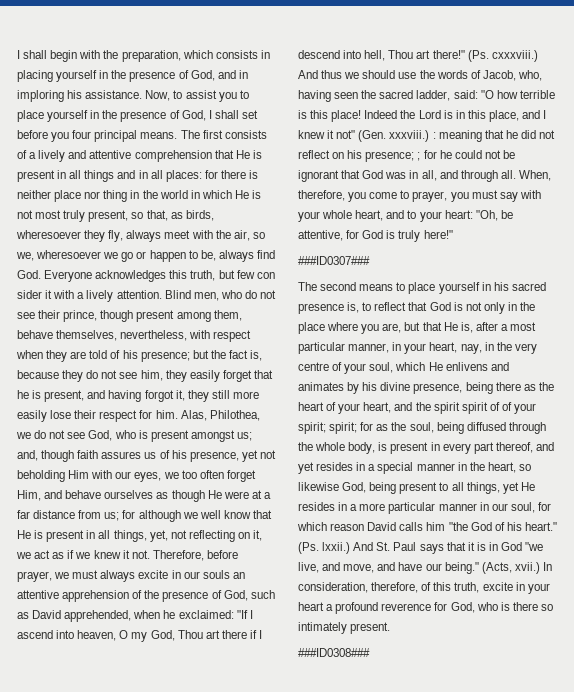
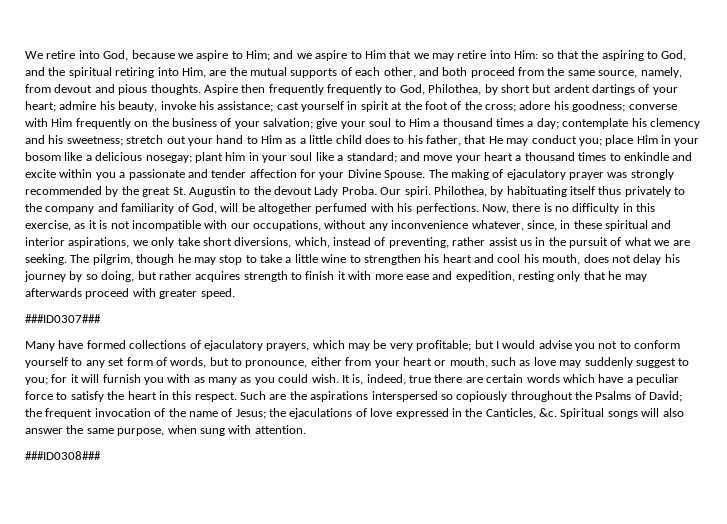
[17,50,270,62] [17,70,248,82] [17,90,249,102] [17,110,258,122] [17,130,267,142] [17,150,262,162] [17,170,259,182] [17,190,262,202] [17,210,214,222] [16,230,265,242] [16,250,275,262] [17,270,275,282] [17,290,277,302] [17,310,242,322] [17,330,252,342] [16,350,263,362] [17,370,273,382] [17,390,259,402] [17,410,260,422] [16,430,252,442] [17,450,276,462] [17,470,256,482] [17,490,271,502] [17,510,272,522] [17,530,263,542] [16,550,238,561] [17,570,245,582] [17,590,275,602] [17,610,253,622] [17,630,263,642] [298,50,538,62] [298,70,542,81] [298,90,555,102] [298,110,547,122] [298,130,556,142] [298,150,515,162] [298,170,551,182] [298,190,541,202] [298,210,513,222] [298,230,453,242] [298,256,370,265] [298,282,546,294] [298,302,536,314] [298,322,537,334] [298,342,537,354] [298,362,509,374] [298,382,554,394] [298,402,537,414] [298,422,546,434] [298,442,554,454] [298,462,531,474] [298,482,535,494] [298,502,551,514] [297,522,557,531] [298,542,544,554] [298,562,552,574] [298,582,550,594] [298,602,553,614] [298,622,391,634] I shall begin with the preparation, which consists in placing yourself in the presence of God, and in imploring his assistance. Now, to assist you to place yourself in the presence of God, I shall set before you four principal means. The first consists of a lively and attentive comprehension that He is present in all things and in all places: for there is neither place nor thing in the world in which He is not most truly present, so that, as birds, wheresoever they fly, always meet with the air, so we, wheresoever we go or happen to be, always find God. Everyone acknowledges this truth, but few con sider it with a lively attention. Blind men, who do not see their prince, though present among them, behave themselves, nevertheless, with respect when they are told of his presence; but the fact is, because they do not see him, they easily forget that he is present, and having forgot it, they still more easily lose their respect for him. Alas, Philothea, we do not see God, who is present amongst us; and, though faith assures us of his presence, yet not beholding Him with our eyes, we too often forget Him, and behave ourselves as though He were at a far distance from us; for although we well know that He is present in all things, yet, not reflecting on it, we act as if we knew it not. Therefore, before prayer, we must always excite in our souls an attentive apprehension of the presence of God, such as David apprehended, when he exclaimed: "If I ascend into heaven, O my God, Thou art there if I descend into hell, Thou art there!" (Ps. cxxxviii.) And thus we should use the words of Jacob, who, having seen the sacred ladder, said: "O how terrible is this place! Indeed the Lord is in this place, and I knew it not" (Gen. xxxviii.) : meaning that he did not reflect on his presence; ; for he could not be ignorant that God was in all, and through all. When, therefore, you come to prayer, you must say with your whole heart, and to your heart: "Oh, be attentive, for God is truly here!" // ###ID0307### // The second means to place yourself in his sacred presence is, to reflect that God is not only in the place where you are, but that He is, after a most particular manner, in your heart, nay, in the very centre of your soul, which He enlivens and animates by his divine presence, being there as the heart of your heart, and the spirit spirit of of your spirit; spirit; for as the soul, being diffused through the whole body, is present in every part thereof, and yet resides in a special manner in the heart, so likewise God, being present to all things, yet He resides in a more particular manner in our soul, for which reason David calls him "the God of his heart." (Ps. lxxii.) And St. Paul says that it is in God "we live, and move, and have our being." (Acts, xvii.) In consideration, therefore, of this truth, excite in your heart a profound reverence for God, who is there so intimately present. -> [25,50,687,61] [25,67,682,78] [25,84,678,95] [25,101,677,112] [25,118,700,129] [25,135,700,146] [25,152,693,163] [25,169,674,180] [25,186,686,197] [25,203,656,214] [25,220,672,231] [25,237,690,248] [25,254,680,265] [24,271,647,282] [25,288,235,299] [25,314,101,323] [25,340,681,351] [25,357,690,368] [25,374,679,385] [25,391,683,402] [25,408,684,419] [25,425,306,436] We retire into God, because we aspire to Him; and we aspire to Him that we may retire into Him: so that the aspiring to God, and the spiritual retiring into Him, are the mutual supports of each other, and both proceed from the same source, namely, from devout and pious thoughts. Aspire then frequently frequently to God, Philothea, by short but ardent dartings of your heart; admire his beauty, invoke his assistance; cast yourself in spirit at the foot of the cross; adore his goodness; converse with Him frequently on the business of your salvation; give your soul to Him a thousand times a day; contemplate his clemency and his sweetness; stretch out your hand to Him as a little child does to his father, that He may conduct you; place Him in your bosom like a delicious nosegay; plant him in your soul like a standard; and move your heart a thousand times to enkindle and excite within you a passionate and tender affection for your Divine Spouse. The making of ejaculatory prayer was strongly recommended by the great St. Augustin to the devout Lady Proba. Our spiri. Philothea, by habituating itself thus privately to the company and familiarity of God, will be altogether perfumed with his perfections. Now, there is no difficulty in this exercise, as it is not incompatible with our occupations, without any inconvenience whatever, since, in these spiritual and interior aspirations, we only take short diversions, which, instead of preventing, rather assist us in the pursuit of what we are seeking. The pilgrim, though he may stop to take a little wine to strengthen his heart and cool his mouth, does not delay his journey by so doing, but rather acquires strength to finish it with more ease and expedition, resting only that he may afterwards proceed with greater speed. // ###ID0307### // Many have formed collections of ejaculatory prayers, which may be very profitable; but I would advise you not to conform yourself to any set form of words, but to pronounce, either from your heart or mouth, such as love may suddenly suggest to you; for it will furnish you with as many as you could wish. It is, indeed, true there are certain words which have a peculiar force to satisfy the heart in this respect. Such are the aspirations interspersed so copiously throughout the Psalms of David; the frequent invocation of the name of Jesus; the ejaculations of love expressed in the Canticles, &c. Spiritual songs will also answer the same purpose, when sung with attention.

